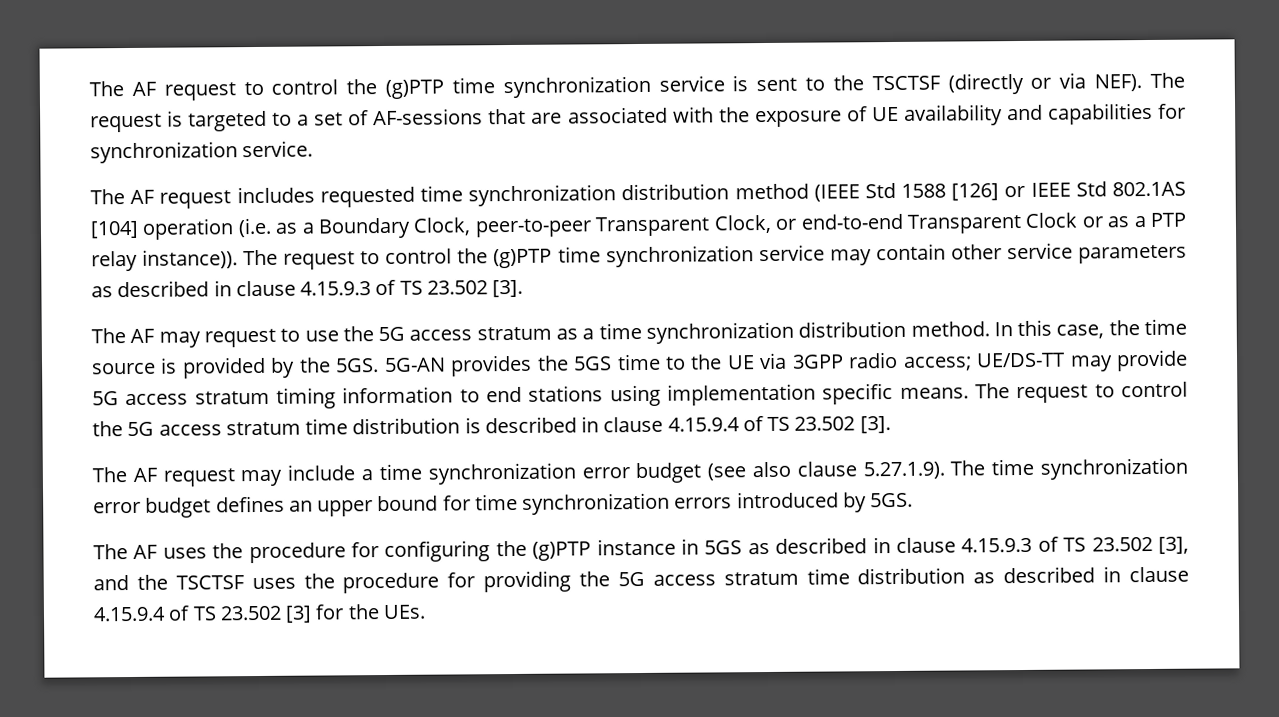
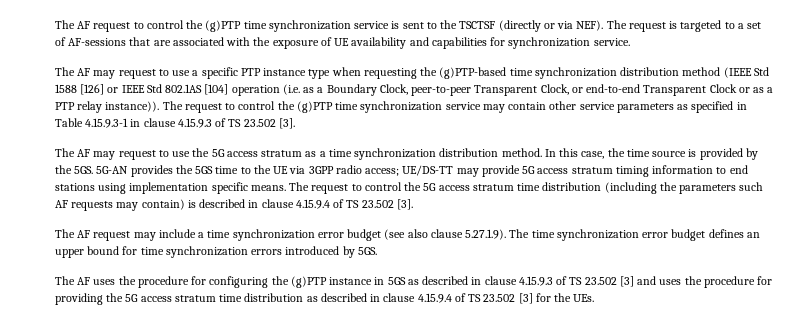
[159,186,415,209] request includes requested -> [93,67,507,79] may request to use a specific PTP instance type when requesting the (g)PTP-based
[117,280,210,298] described -> [691,101,747,113] [55,118,129,128] specified in Table 4.15.9.3-1
(461, 426) none -> [604,182,764,194] [55,199,185,211] (including the parameters such AF requests may contain)
[1157,536,1189,554] [93,574,244,591] [3], and the TSCTSF -> [619,276,657,287] [3] and

